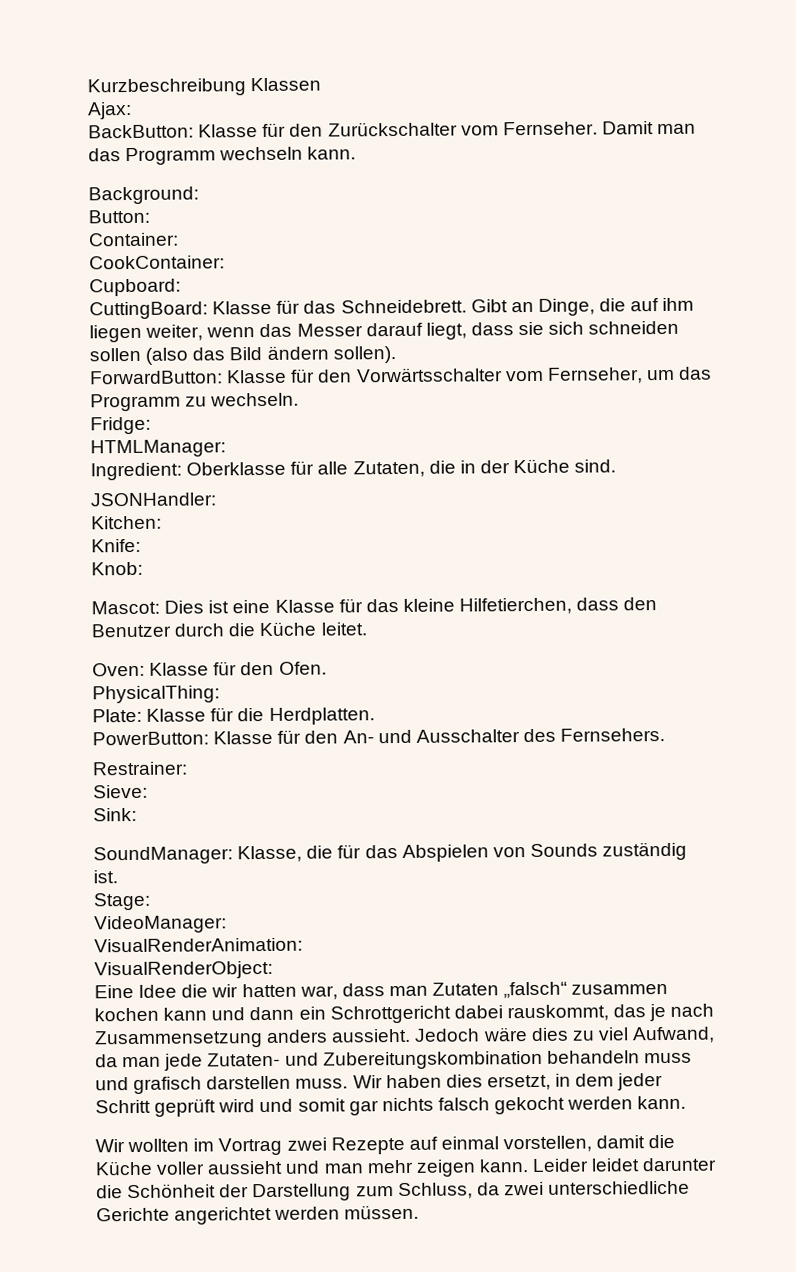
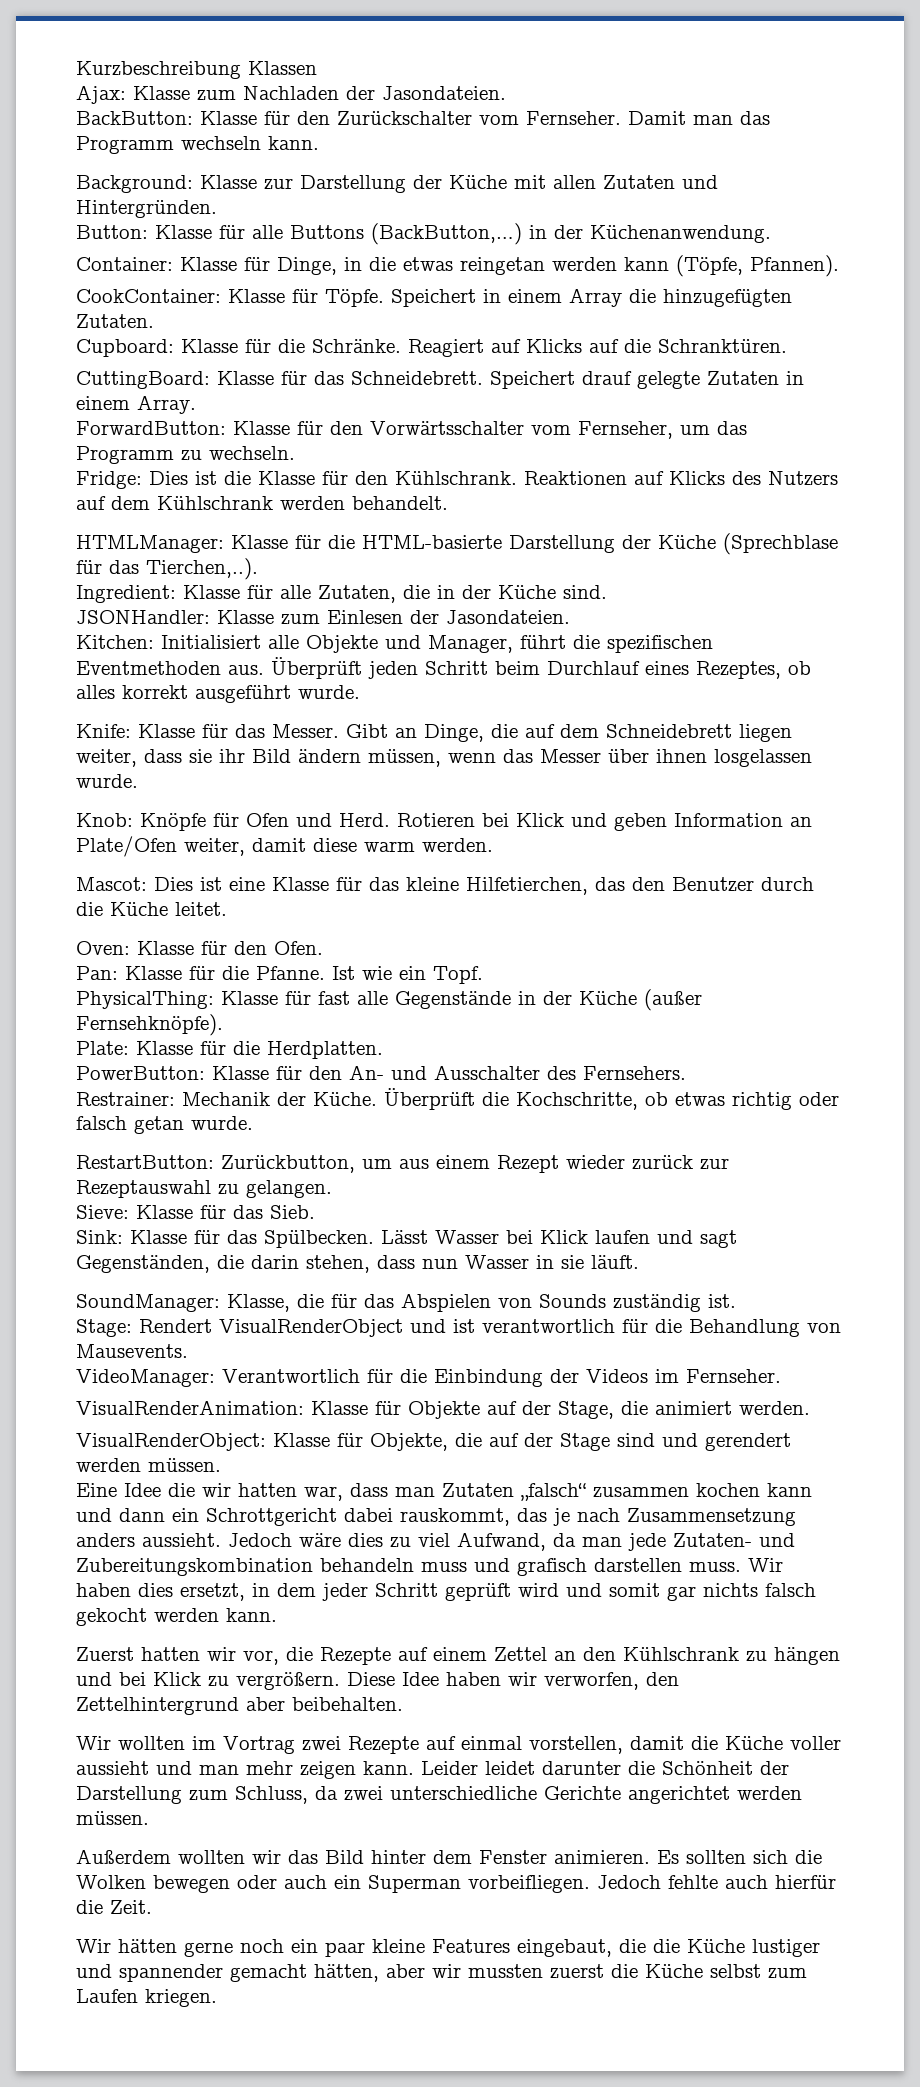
(132, 110) none -> [133,86,506,101] Klasse zum Nachladen der Jasondateien.
[88,209,150,224] [88,232,179,247] [89,255,225,270] [89,278,181,297] // Button: // Container: // CookContainer: // Cupboard: -> [200,175,718,193] [76,200,217,218] [76,223,771,245] [76,255,839,277] [76,288,792,307] [76,314,154,328] [76,339,787,357] Klasse zur Darstellung der Küche mit allen Zutaten und Hintergründen. // Button: Klasse für alle Buttons (BackButton,…) in der Küchenanwendung. // Container: Klasse für Dinge, in die etwas reingetan werden kann (Töpfe, Pfannen). // CookContainer: Klasse für Töpfe. Speichert in einem Array die hinzugefügten Zutaten. // Cupboard: Klasse für die Schränke. Reagiert auf Klicks auf die Schranktüren.
[470,297,695,316] [89,320,680,343] [89,345,396,365] Gibt an Dinge, die auf ihm liegen weiter, wenn das Messer darauf liegt, dass sie sich schneiden sollen (also das Bild ändern sollen). -> [490,371,804,389] [76,395,196,414] Speichert drauf gelegte Zutaten in einem Array.
[90,439,226,458] // HTMLManager: -> [149,471,838,486] [76,496,448,510] [76,533,838,555] [76,558,258,580] Dies ist die Klasse für den Kühlschrank. Reaktionen auf Klicks des Nutzers auf dem Kühlschrank werden behandelt. // HTMLManager: Klasse für die HTML-basierte Darstellung der Küche (Sprechblase für das Tierchen,..).
[186,461,287,476] Oberklasse -> [183,585,240,599] Klasse
[91,515,162,530] [91,538,141,553] [91,561,143,576] // Kitchen: // Knife: // Knob: -> [217,610,570,625] [76,635,713,653] [76,657,811,679] [76,685,360,703] [76,724,792,742] [76,749,812,767] [76,774,138,788] [76,813,812,831] [76,836,493,857] Klasse zum Einlesen der Jasondateien. // Kitchen: Initialisiert alle Objekte und Manager, führt die spezifischen Eventmethoden aus. Überprüft jeden Schritt beim Durchlauf eines Rezeptes, ob alles korrekt ausgeführt wurde. // Knife: Klasse für das Messer. Gibt an Dinge, die auf dem Schneidebrett liegen weiter, dass sie ihr Bild ändern müssen, wenn das Messer über ihnen losgelassen wurde. // Knob: Knöpfe für Ofen und Herd. Rotieren bei Klick und geben Information an Plate/Ofen weiter, damit diese warm werden.
[576,597,620,611] dass -> [595,877,625,891] das
[92,685,220,704] PhysicalThing: -> [76,966,483,984] [76,989,702,1011] [76,1014,223,1036] Pan: Klasse für die Pfanne. Ist wie ein Topf. // PhysicalThing: Klasse für fast alle Gegenstände in der Küche (außer Fernsehknöpfe).
[93,784,148,799] [93,807,137,822] // Sieve: // Sink: -> [182,1088,839,1110] [76,1116,253,1134] [76,1155,729,1173] [76,1180,332,1198] [76,1205,315,1219] [76,1230,737,1248] [76,1255,639,1273] Mechanik der Küche. Überprüft die Kochschritte, ob etwas richtig oder falsch getan wurde. // RestartButton: Zurückbutton, um aus einem Rezept wieder zurück zur Rezeptauswahl zu gelangen. // Sieve: Klasse für das Sieb. // Sink: Klasse für das Spülbecken. Lässt Wasser bei Klick laufen und sagt Gegenständen, die darin stehen, dass nun Wasser in sie läuft.
[94,915,227,934] [94,937,303,953] [94,960,273,980] // VideoManager: // VisualRenderAnimation: // VisualRenderObject: -> [139,1319,841,1337] [76,1344,188,1358] [76,1369,781,1387] [76,1400,810,1419] [76,1433,791,1451] [76,1458,221,1472] Rendert VisualRenderObject und ist verantwortlich für die Behandlung von Mausevents. // VideoManager: Verantwortlich für die Einbindung der Videos im Fernseher. // VisualRenderAnimation: Klasse für Objekte auf der Stage, die animiert werden. // VisualRenderObject: Klasse für Objekte, die auf der Stage sind und gerendert werden müssen.
(687, 1102) none -> [76,1647,840,1665] [76,1672,679,1690] [76,1697,403,1715] // Zuerst hatten wir vor, die Rezepte auf einem Zettel an den Kühlschrank zu hängen und bei Klick zu vergrößern. Diese Idee haben wir verworfen, den Zettelhintergrund aber beibehalten.
(420, 1212) none -> [76,1849,822,1864] [76,1875,836,1893] [76,1900,152,1914] [76,1939,820,1957] [76,1964,807,1982] [76,1989,217,2007] // Außerdem wollten wir das Bild hinter dem Fenster animieren. Es sollten sich die Wolken bewegen oder auch ein Superman vorbeifliegen. Jedoch fehlte auch hierfür die Zeit. // Wir hätten gerne noch ein paar kleine Features eingebaut, die die Küche lustiger und spannender gemacht hätten, aber wir mussten zuerst die Küche selbst zum Laufen kriegen.

